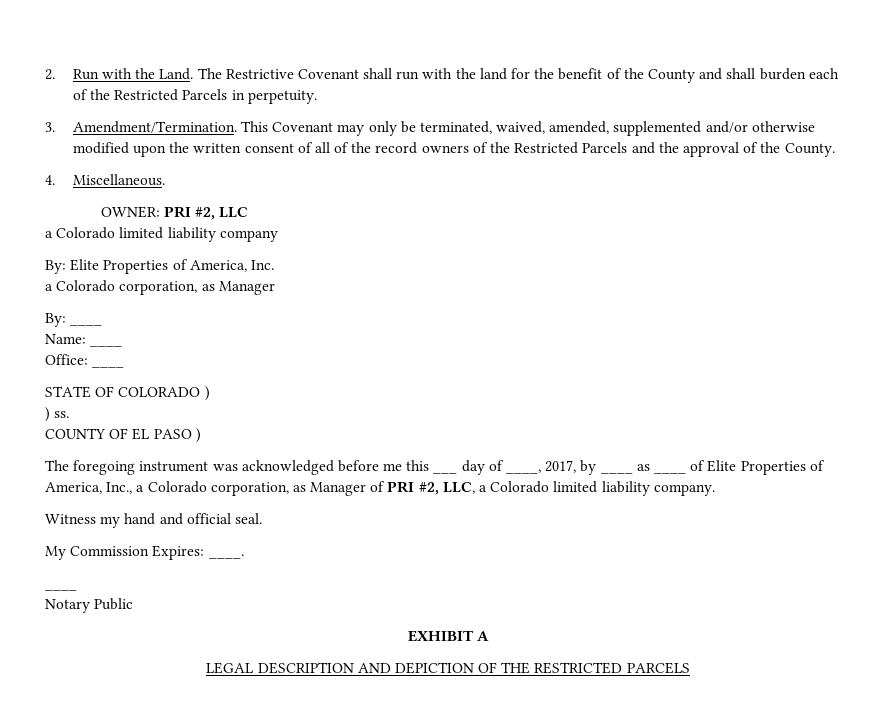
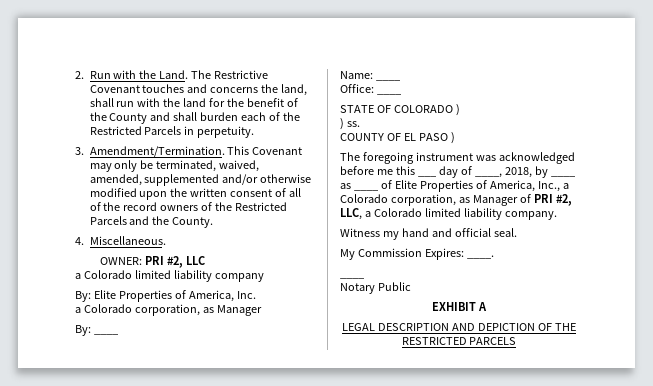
(359, 74) none -> [142,84,308,96] touches and concerns the land,
[682,142,781,157] approval of the -> (170, 220) none
[545,460,577,473] 2017, -> [504,167,532,178] 2018,

